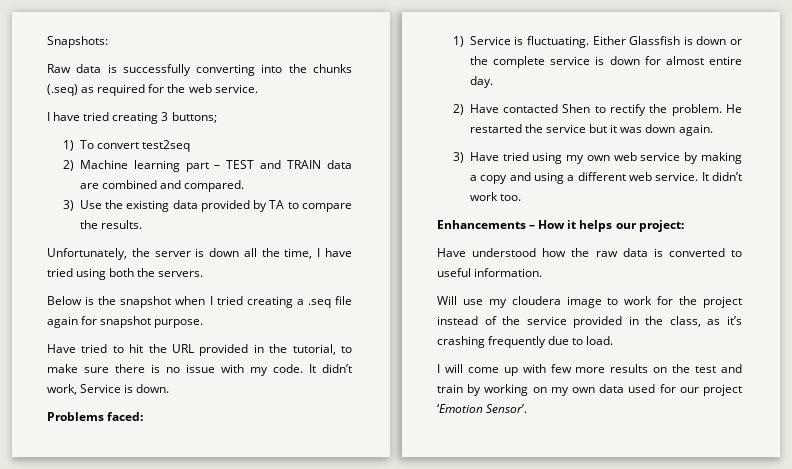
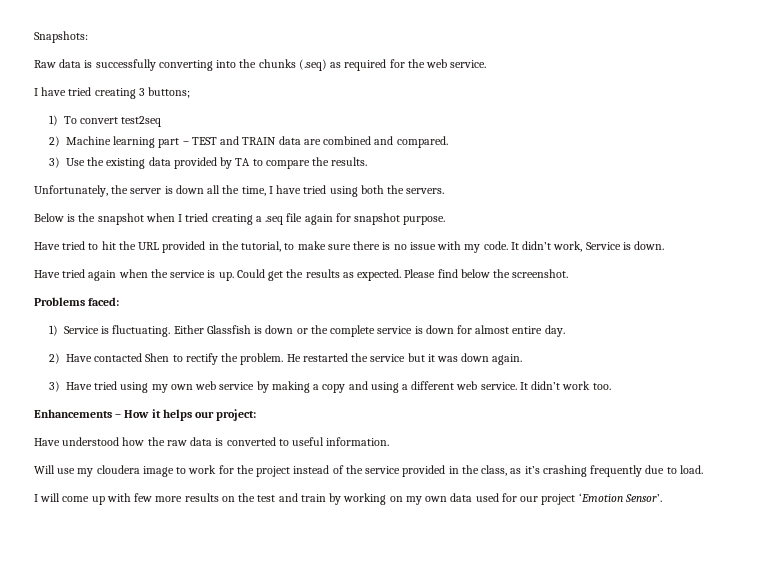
(170, 388) none -> [34,269,569,281] // Have tried again when the service is up. Could get the results as expected. Please find below the screenshot.

